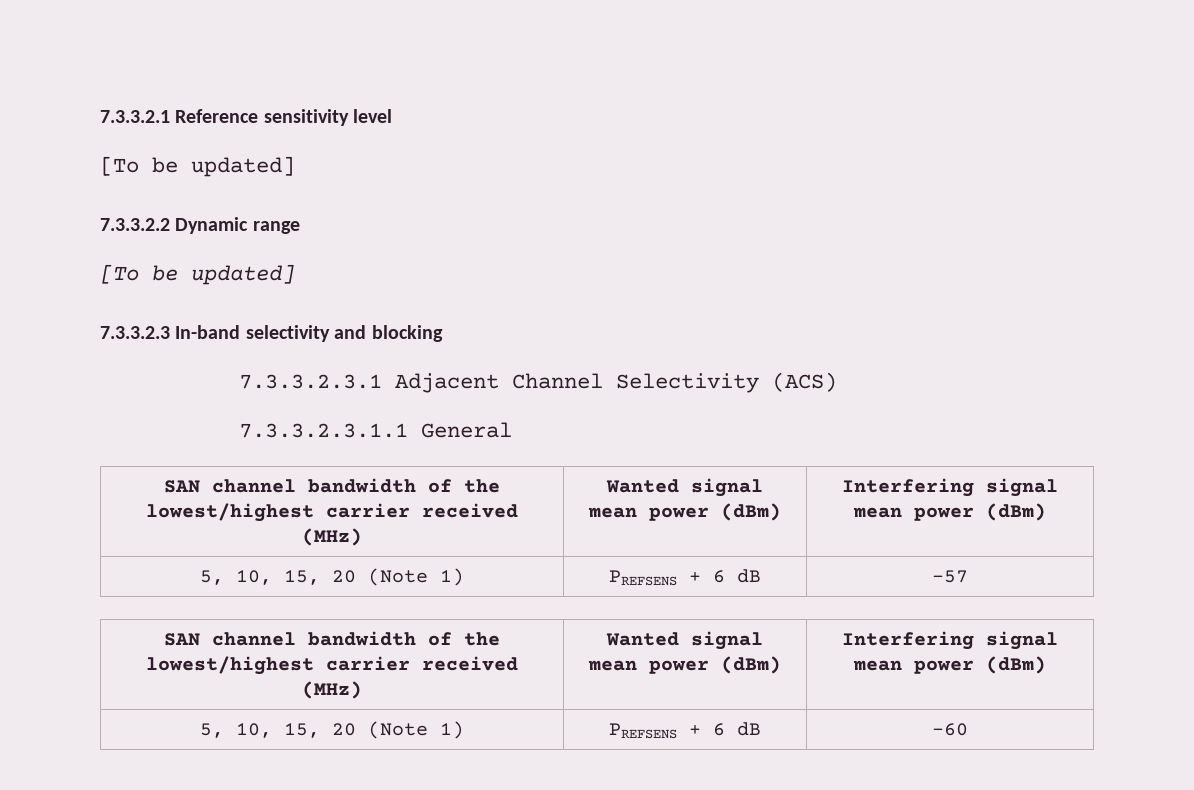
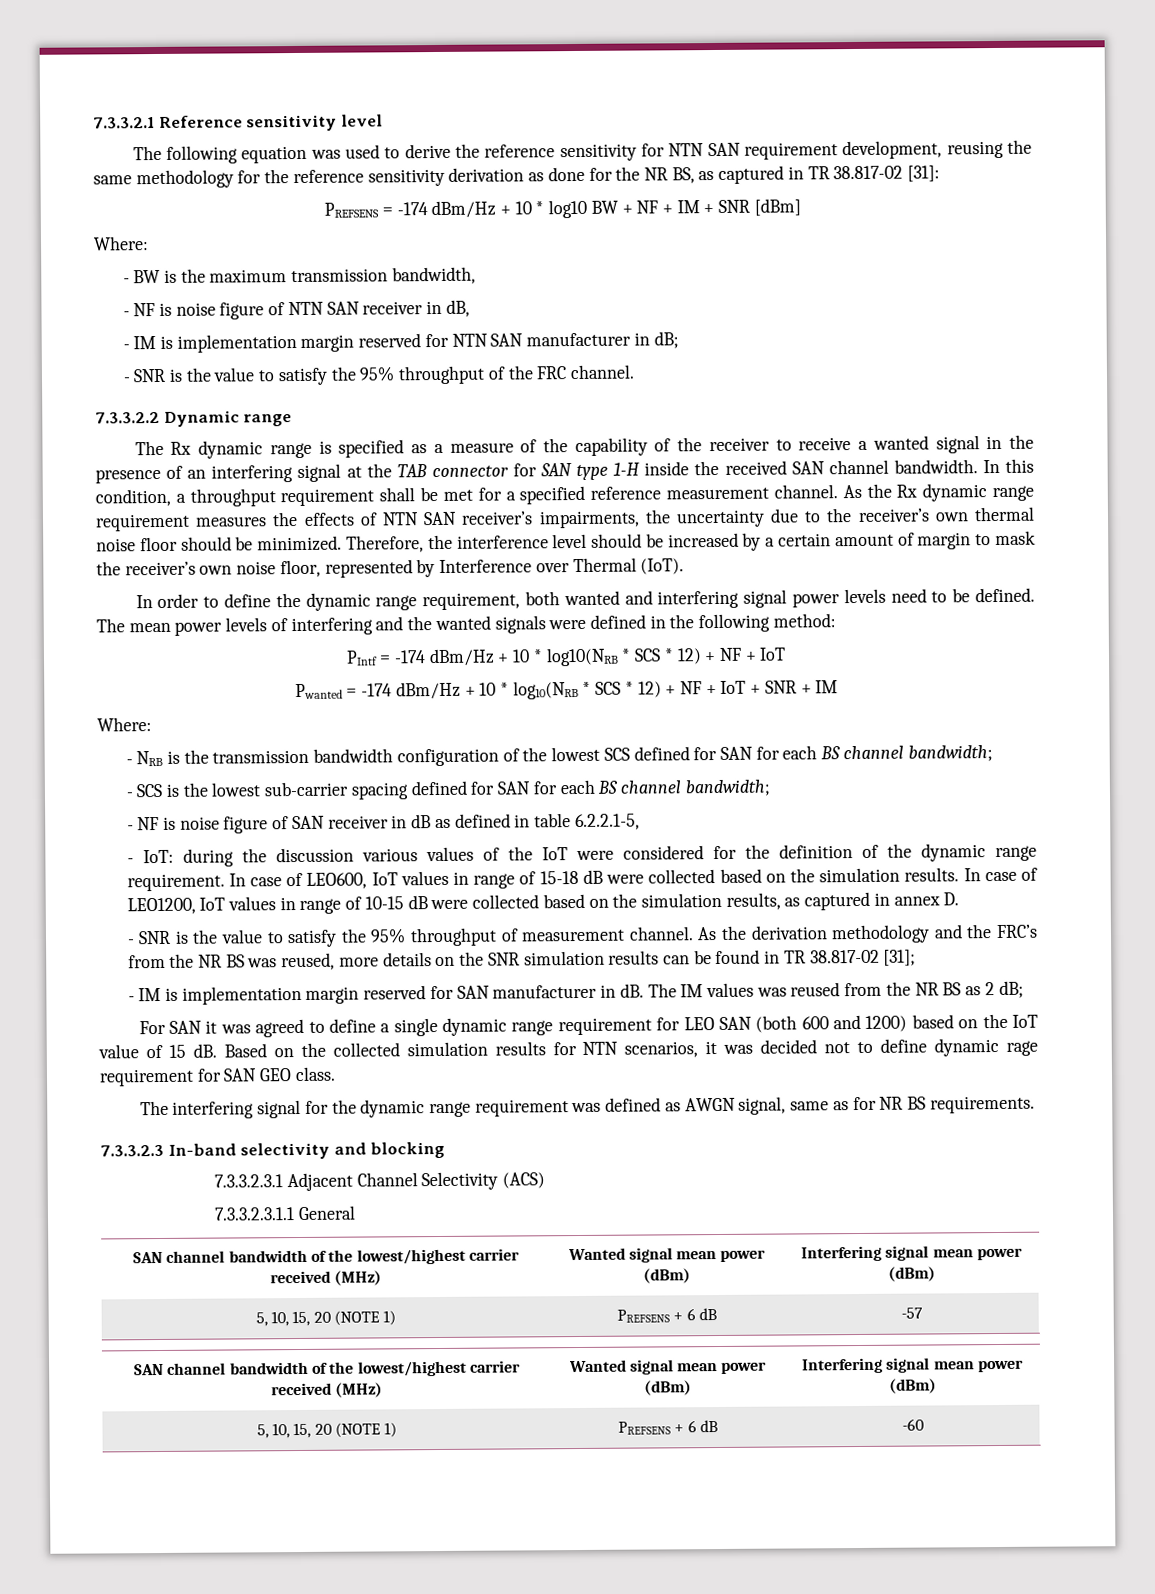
[100,156,295,177] [100,217,300,234] [100,264,295,285] [To be updated] // 7.3.3.2.2 Dynamic range // [To be updated] -> [132,139,1033,164] [93,165,941,189] [324,198,801,219] [93,236,149,251] [122,266,476,285] [122,299,470,320] [122,331,679,353] [122,364,636,386] [95,410,293,427] [134,434,1034,459] [95,458,1035,484] [95,483,1035,507] [95,506,1035,532] [96,530,1036,553] [96,557,685,578] [135,587,1035,611] [96,613,836,636] [345,647,787,667] [294,680,839,700] [97,717,152,732] [125,745,993,767] [125,779,770,800] [126,813,640,834] [126,843,1038,867] [126,867,1039,892] [126,891,960,915] [127,924,1039,948] [127,949,917,971] [127,980,1024,1005] [138,1013,1038,1038] [98,1037,1039,1059] [99,1066,336,1087] [139,1095,1035,1119] The following equation was used to derive the reference sensitivity for NTN SAN requirement development, reusing the same methodology for the reference sensitivity derivation as done for the NR BS, as captured in TR 38.817-02 [31]: // PREFSENS = -174 dBm/Hz + 10 * log10 BW + NF + IM + SNR [dBm] // Where: // - BW is the maximum transmission bandwidth, // - NF is noise figure of NTN SAN receiver in dB, // - IM is implementation margin reserved for NTN SAN manufacturer in dB; // - SNR is the value to satisfy the 95% throughput of the FRC channel. // 7.3.3.2.2 Dynamic range // The Rx dynamic range is specified as a measure of the capability of the receiver to receive a wanted signal in the presence of an interfering signal at the TAB connector for SAN type 1-H inside the received SAN channel bandwidth. In this condition, a throughput requirement shall be met for a specified reference measurement channel. As the Rx dynamic range requirement measures the effects of NTN SAN receiver’s impairments, the uncertainty due to the receiver’s own thermal noise floor should be minimized. Therefore, the interference level should be increased by a certain amount of margin to mask the receiver’s own noise floor, represented by Interference over Thermal (IoT). // In order to define the dynamic range requirement, both wanted and interfering signal power levels need to be defined. The mean power levels of interfering and the wanted signals were defined in the following method: // PIntf = -174 dBm/Hz + 10 * log10(NRB * SCS * 12) + NF + IoT // Pwanted = -174 dBm/Hz + 10 * log10(NRB * SCS * 12) + NF + IoT + SNR + IM // Where: // - NRB is the transmission bandwidth configuration of the lowest SCS defined for SAN for each BS channel bandwidth; // - SCS is the lowest sub-carrier spacing defined for SAN for each BS channel bandwidth; // - NF is noise figure of SAN receiver in dB as defined in table 6.2.2.1-5, // - IoT: during the discussion various values of the IoT were considered for the definition of the dynamic range requirement. In case of LEO600, IoT values in range of 15-18 dB were collected based on the simulation results. In case of LEO1200, IoT values in range of 10-15 dB were collected based on the simulation results, as captured in annex D. // - SNR is the value to satisfy the 95% throughput of measurement channel. As the derivation methodology and the FRC’s from the NR BS was reused, more details on the SNR simulation results can be found in TR 38.817-02 [31]; // - IM is implementation margin reserved for SAN manufacturer in dB. The IM values was reused from the NR BS as 2 dB; // For SAN it was agreed to define a single dynamic range requirement for LEO SAN (both 600 and 1200) based on the IoT value of 15 dB. Based on the collected simulation results for NTN scenarios, it was decided not to define dynamic rage requirement for SAN GEO class. // The interfering signal for the dynamic range requirement was defined as AWGN signal, same as for NR BS requirements.
[368,568,428,586] (Note -> [333,1310,380,1326] (NOTE
[368,721,428,739] (Note -> [334,1422,381,1438] (NOTE

